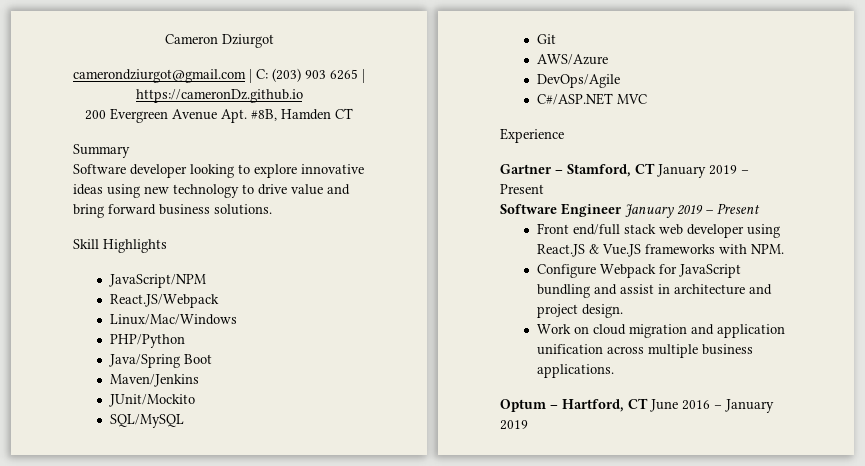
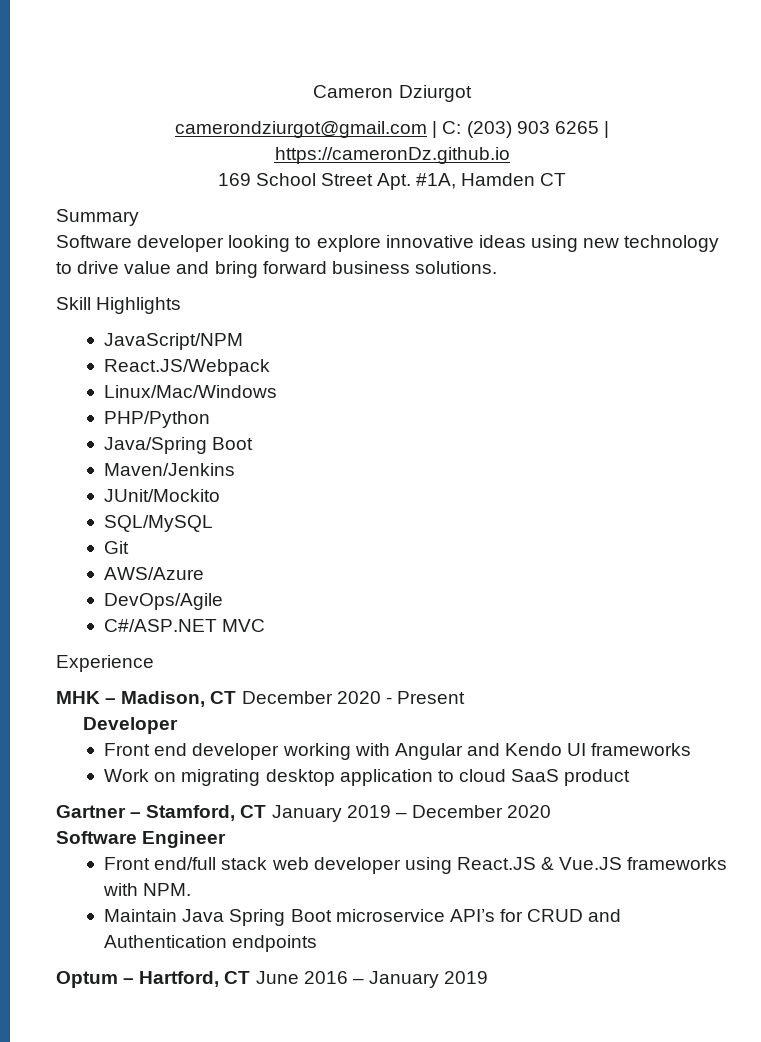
[85,108,277,123] 200 Evergreen Avenue Apt. #8B, -> [217,173,457,190] 169 School Street Apt. #1A,
(564, 135) none -> [56,691,465,707] [83,717,179,734] [104,743,692,760] [104,769,631,786] // MHK – Madison, CT December 2020 - Present // Developer // Front end developer working with Angular and Kendo UI frameworks // Work on migrating desktop application to cloud SaaS product
[500,184,544,194] Present -> [411,805,552,818] December 2020
[625,203,760,218] January 2019 – Present -> (227, 839) none
[537,264,742,278] [537,284,773,298] [537,304,624,318] [537,324,786,338] [537,344,754,358] [537,364,615,378] Configure Webpack for JavaScript bundling and assist in architecture and project design. // Work on cloud migration and application unification across multiple business applications. -> [104,909,622,926] [104,935,318,952] Maintain Java Spring Boot microservice API’s for CRUD and Authentication endpoints

